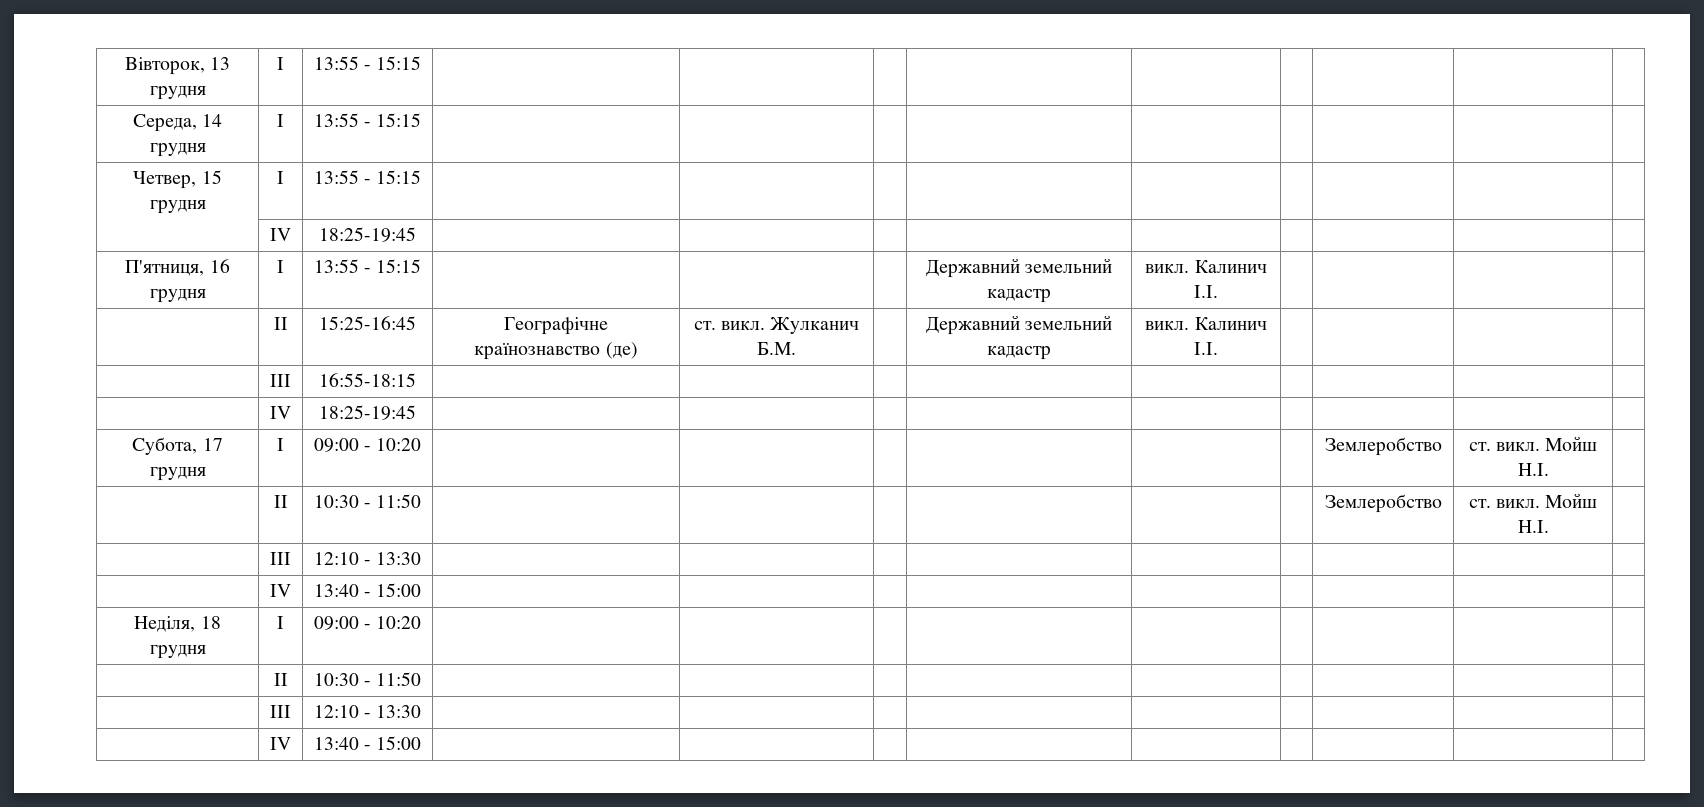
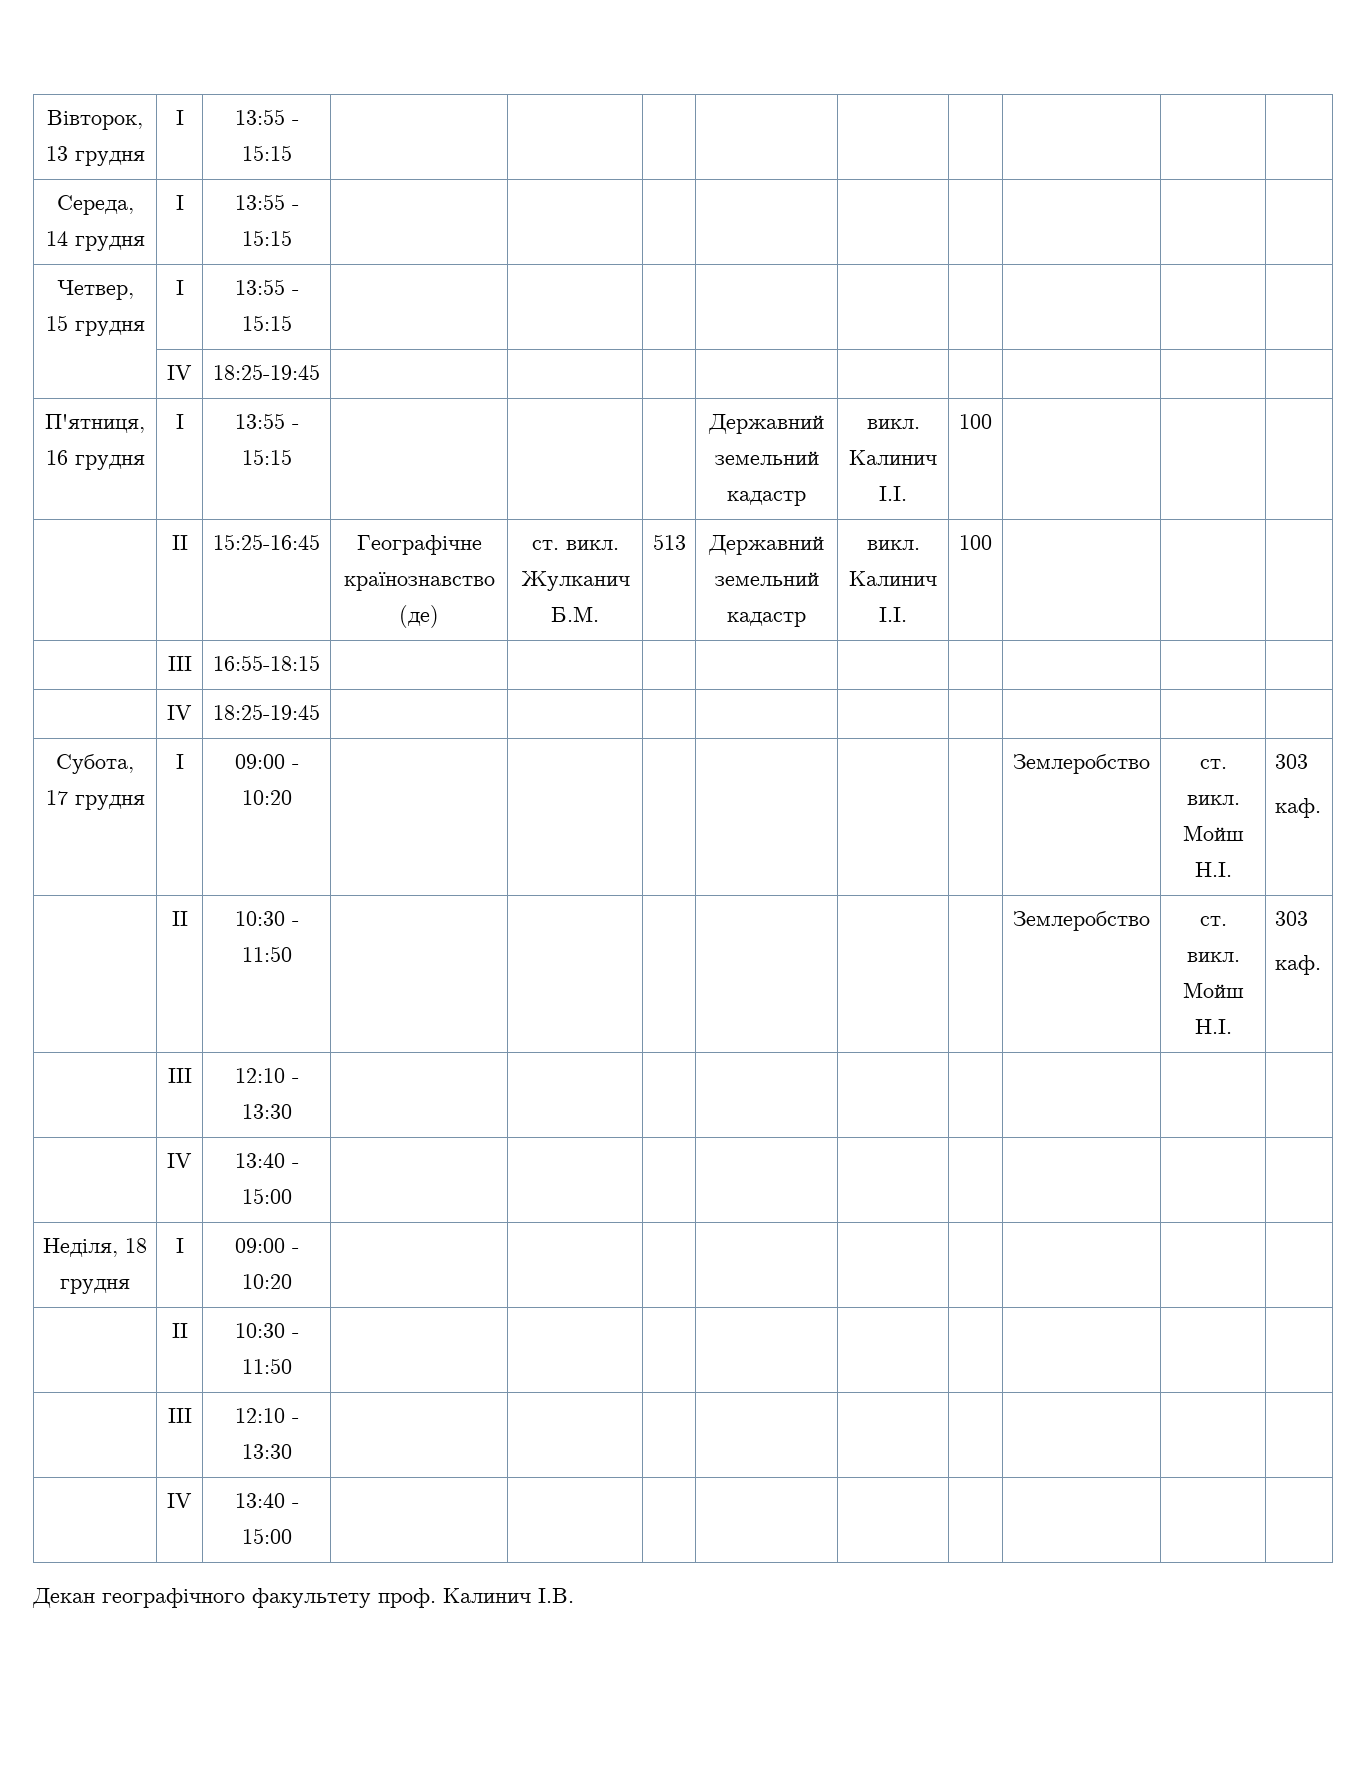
(1218, 291) none -> [959,414,992,429] 100
[925,315,1113,335] [987,346,1051,360] [1145,317,1267,330] [1194,342,1218,355] | Державний земельний кадастр | викл. Калинич І.І. | -> [652,534,686,550] [708,535,824,555] [714,572,819,586] [727,612,806,627] [866,540,920,550] [849,571,937,586] [879,607,907,622] [959,535,992,550] 513 | Державний земельний кадастр | викл. Калинич І.І. | 100
(1549, 469) none -> [1274,754,1308,769] [1274,798,1321,818] 303 // каф.
(1549, 526) none -> [1274,911,1308,926] [1274,955,1321,975] 303 // каф.
(422, 743) none -> [32,1588,574,1608] // Декан географічного факультету проф. Калинич І.В.

